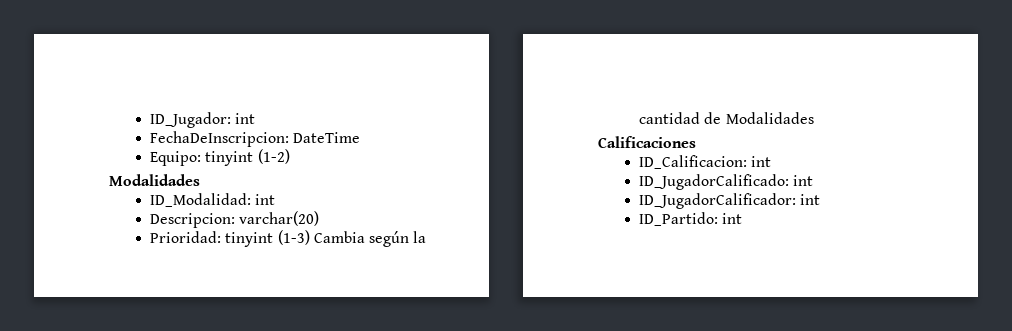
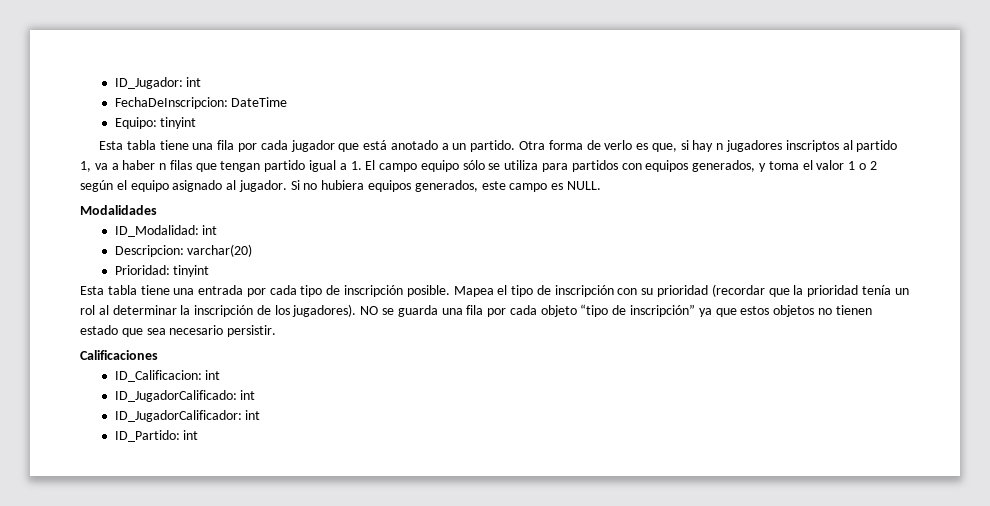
[257,149,290,164] (1-2) -> [99,140,898,152] [80,160,877,172] [80,180,601,192] // Esta tabla tiene una fila por cada jugador que está anotado a un partido. Otra forma de verlo es que, si hay n jugadores inscriptos al partido 1, va a haber n filas que tengan partido igual a 1. El campo equipo sólo se utiliza para partidos con equipos generados, y toma el valor 1 o 2 según el equipo asignado al jugador. Si no hubiera equipos generados, este campo es NULL.
[277,230,427,247] [639,112,814,124] (1-3) Cambia según la cantidad de Modalidades -> [80,284,909,297] [80,304,872,317] [80,325,277,337] // Esta tabla tiene una entrada por cada tipo de inscripción posible. Mapea el tipo de inscripción con su prioridad (recordar que la prioridad tenía un rol al determinar la inscripción de los jugadores). NO se guarda una fila por cada objeto “tipo de inscripción” ya que estos objetos no tienen estado que sea necesario persistir.

